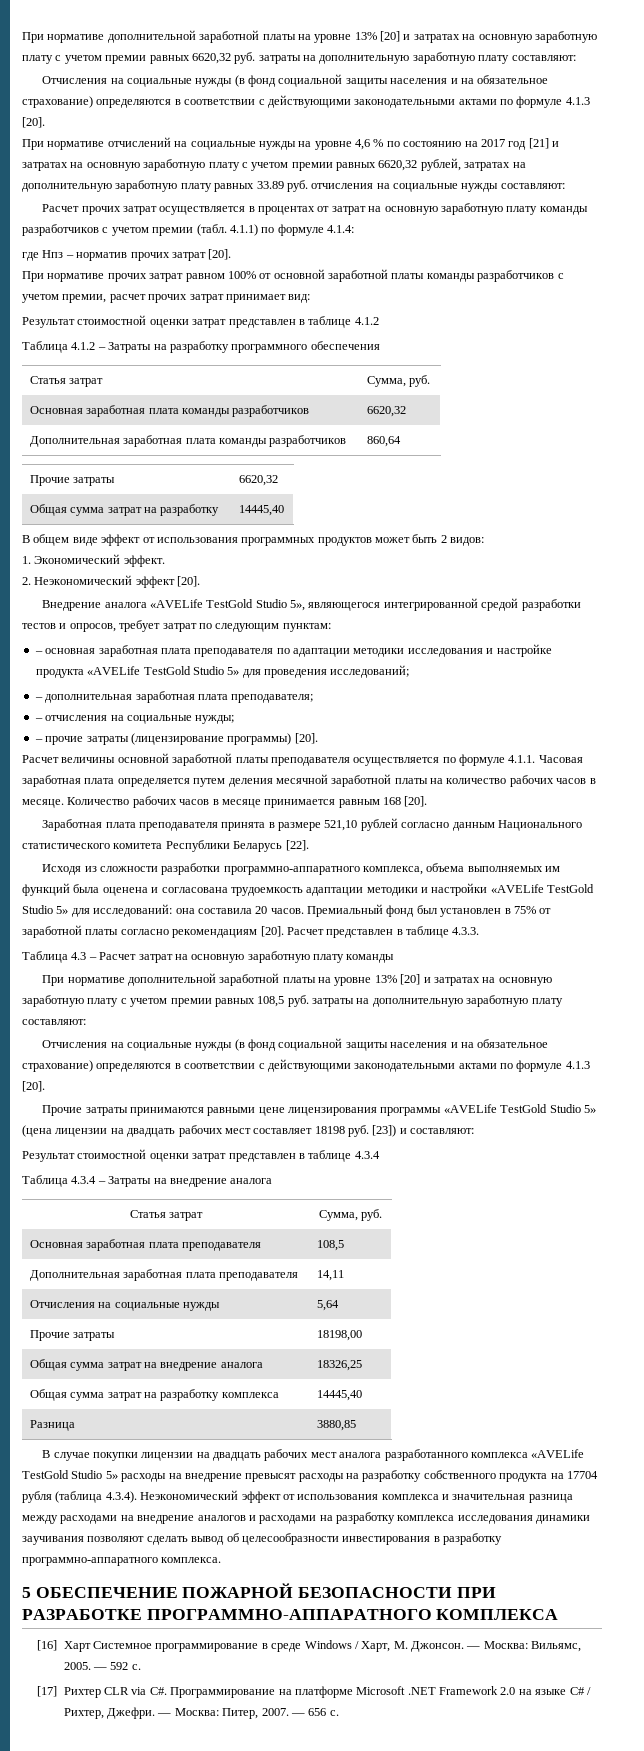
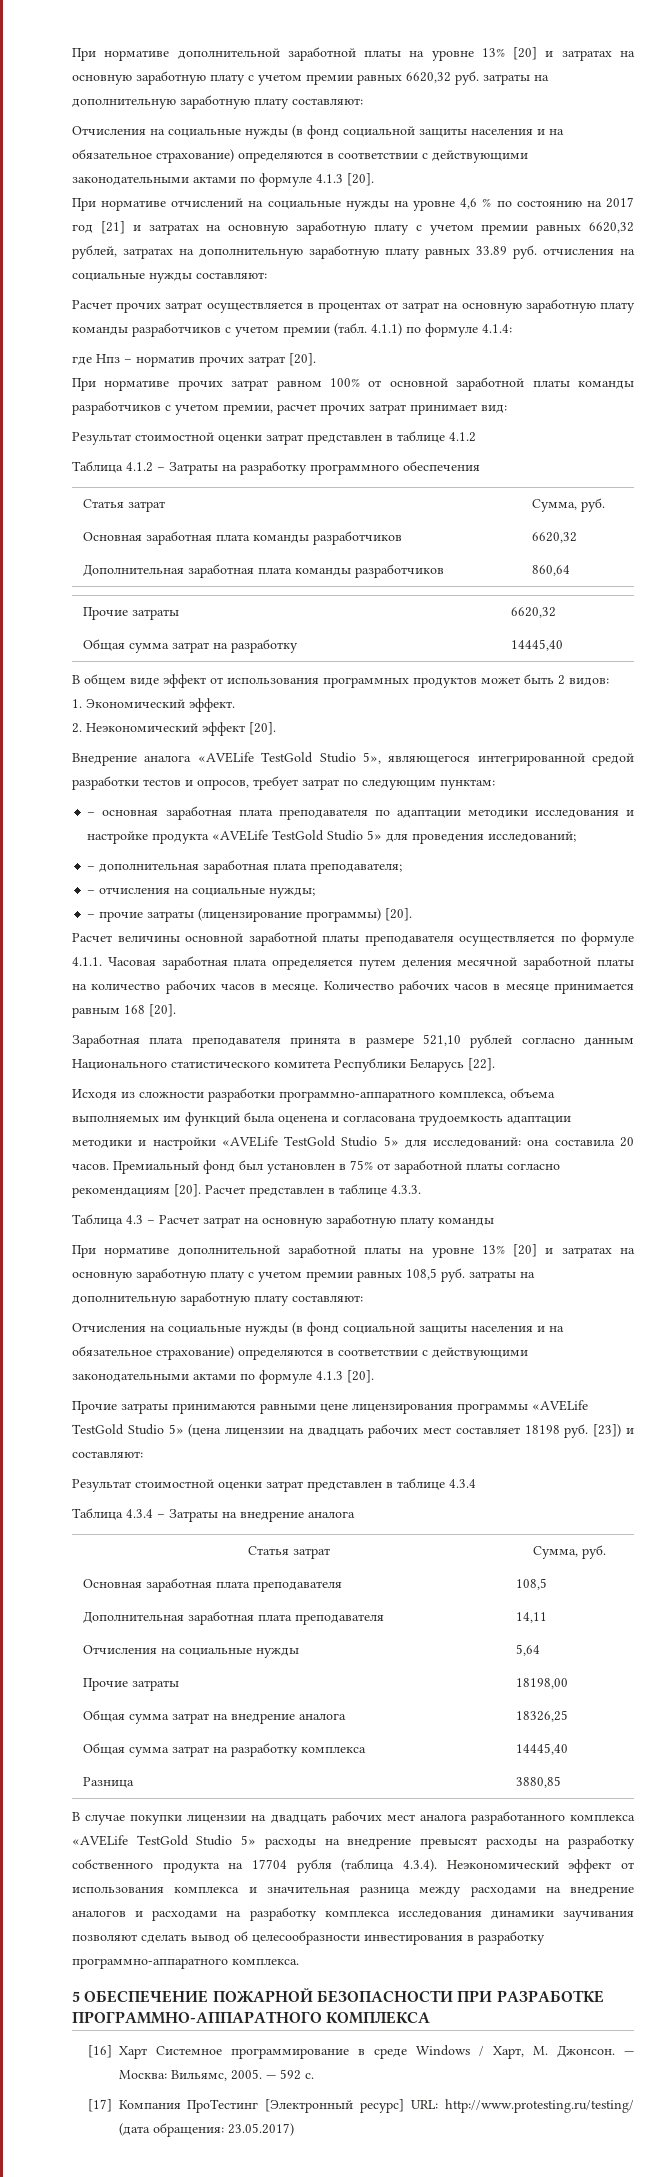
[63,1686,591,1698] [63,1707,339,1719] Рихтер CLR via C#. Программирование на платформе Microsoft .NET Framework 2.0 на языке C# / Рихтер, Джефри. — Москва: Питер, 2007. — 656 c. -> [118,2099,634,2113] [118,2123,294,2137] Компания ПроТестинг [Электронный ресурс] URL: http://www.protesting.ru/testing/ (дата обращения: 23.05.2017)

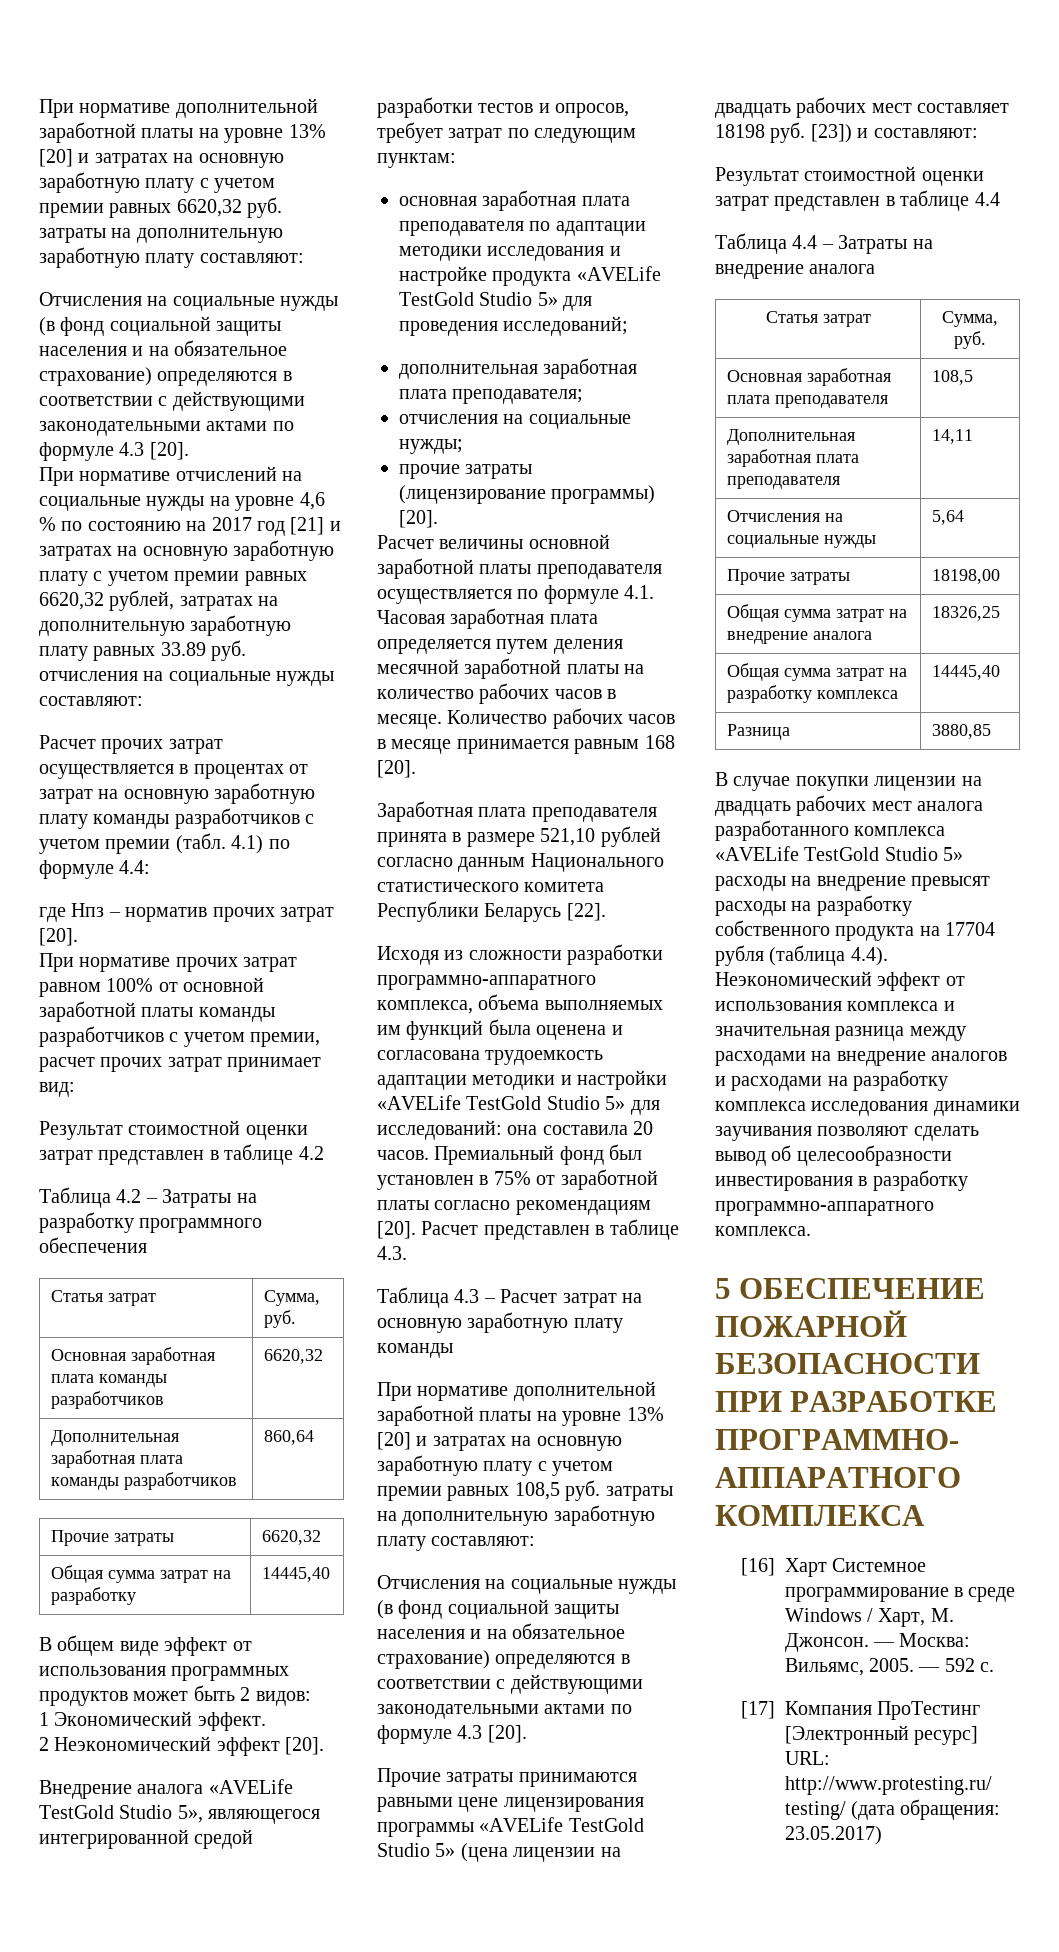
[316,174,343,183] 4.1.3 -> [119,442,145,456] 4.3
[371,323,512,337] 4.1.1) по формуле 4.1.4: -> [231,835,290,854] [39,860,151,879] 4.1) по формуле 4.4:
[449,432,476,442] [72,461,153,473] 4.1.2 // Таблица 4.1.2 -> [298,1146,324,1160] [39,1187,142,1208] 4.2 // Таблица 4.2
[72,699,82,708] 1. -> [39,1712,49,1726] 1
[72,723,82,733] 2. -> [39,1737,49,1751] 2
[87,812,96,816] – -> (456, 160) none
[87,866,96,870] – -> (629, 326) none
[87,890,96,894] – -> (584, 396) none
[87,914,96,918] – -> (463, 446) none
[72,957,102,966] 4.1.1. -> [624,585,655,599] 4.1.
[391,1185,421,1194] 4.3.3. -> [377,1246,407,1260] 4.3.
[316,1371,343,1380] 4.1.3 -> [457,1725,483,1739] 4.3
[449,1479,476,1488] [72,1508,153,1520] 4.3.4 // Таблица 4.3.4 -> [974,192,1000,206] [715,233,818,254] 4.4 // Таблица 4.4
[403,1859,437,1872] 4.3.4). -> [850,947,888,966] 4.4).

